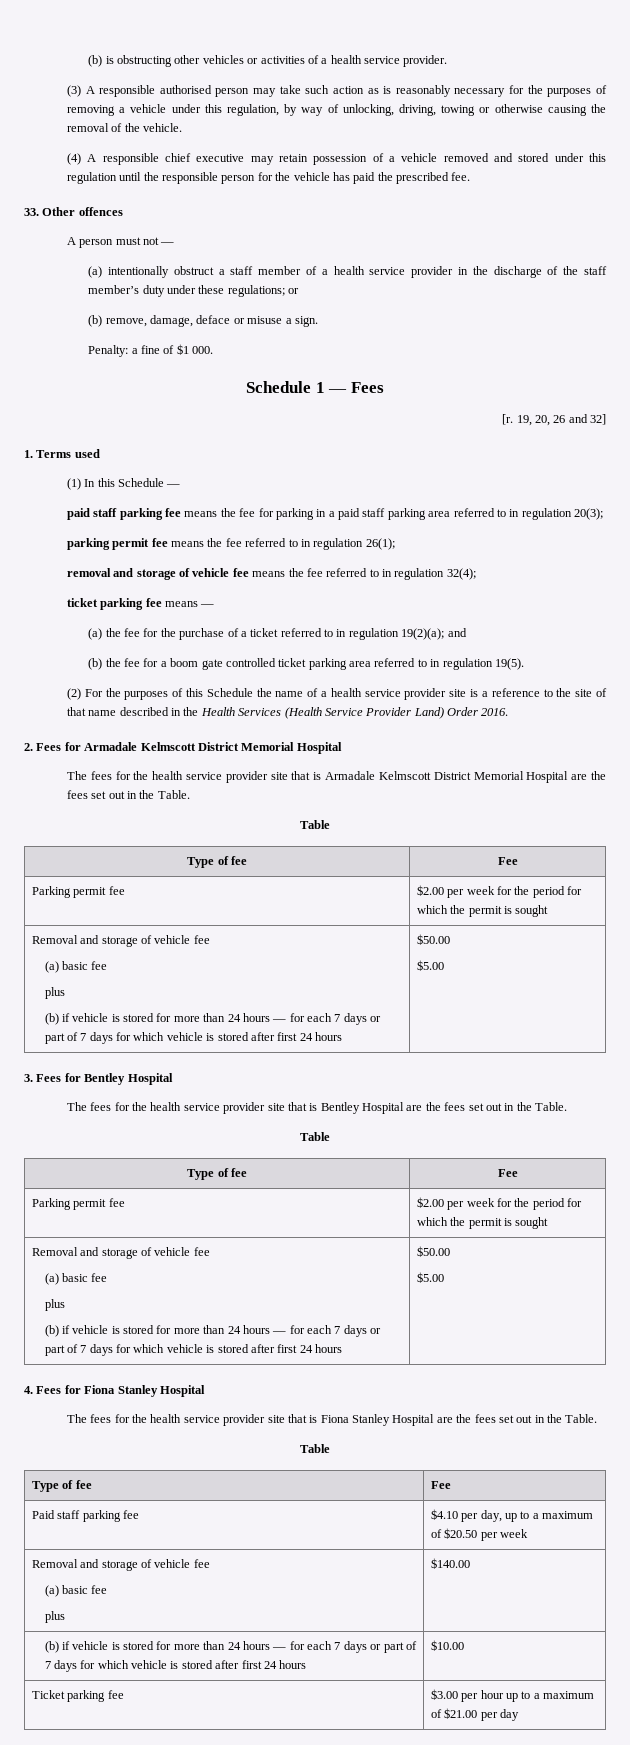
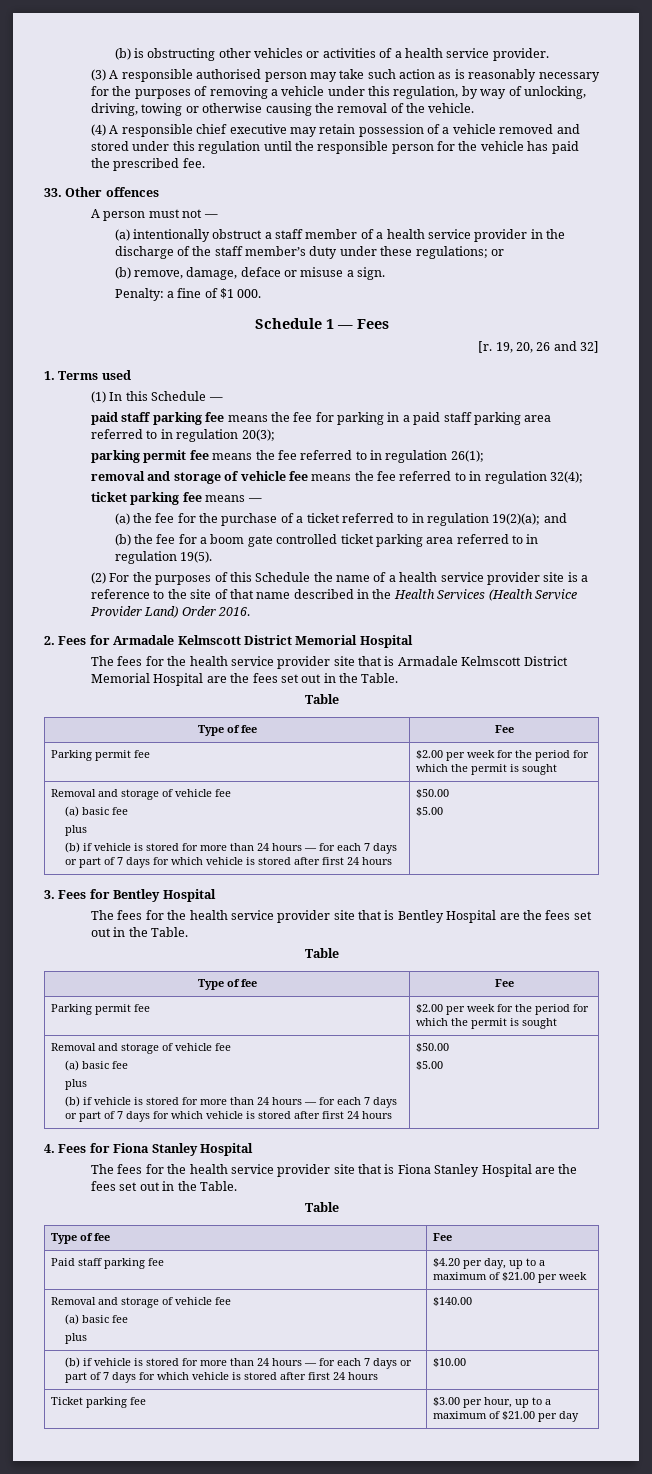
[430,1509,458,1520] $4.10 -> [432,1258,460,1267] $4.20
[444,1528,478,1539] $20.50 -> [501,1272,535,1281] $21.00
[480,1690,504,1699] hour -> [483,1397,512,1408] hour,

